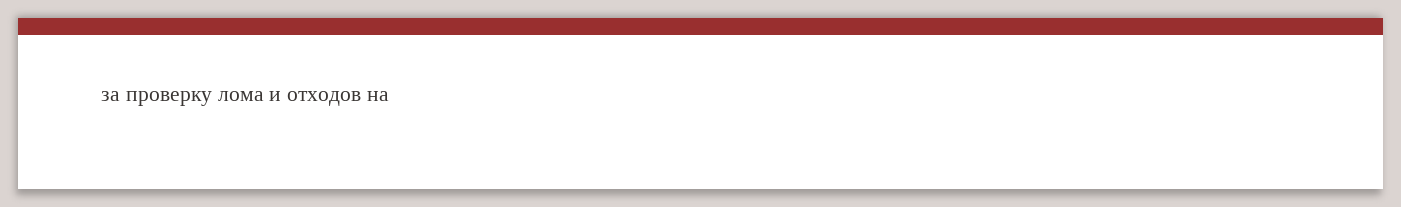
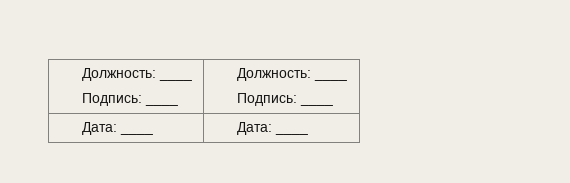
[101,91,390,106] за проверку лома и отходов на -> [81,68,192,81] [81,93,178,106] [236,68,347,81] [236,93,333,106] [81,122,153,135] [236,122,308,135] Должность: ____ // Подпись: ____ | Должность: ____ // Подпись: ____ // Дата: ____ | Дата: ____

